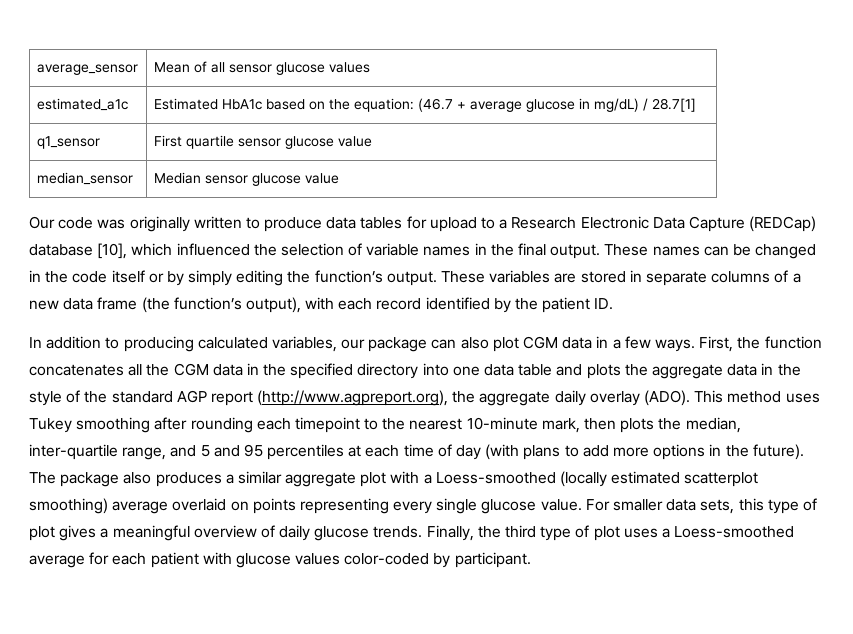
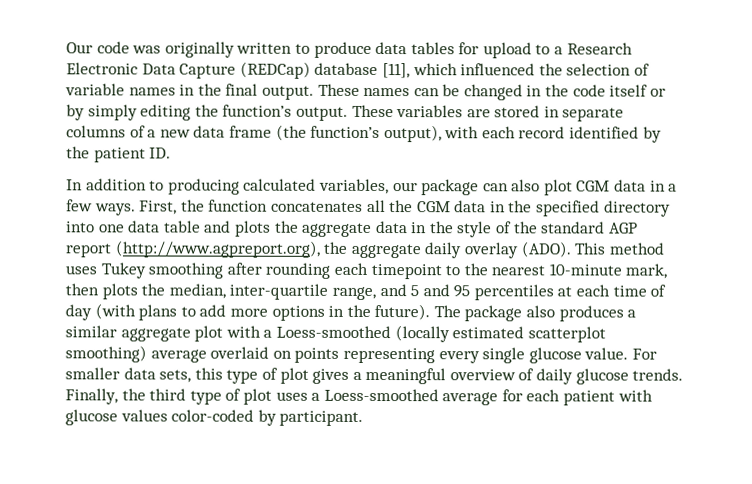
[36,64,138,75] [153,61,370,75] [36,98,128,111] [153,98,696,112] [36,136,100,149] [153,135,372,149] [36,172,133,185] [153,172,339,186] average_sensor | Mean of all sensor glucose values // estimated_a1c | Estimated HbA1c based on the equation: (46.7 + average glucose in mg/dL) / 28.7[1] // q1_sensor | First quartile sensor glucose value // median_sensor | Median sensor glucose value // -> (66, 48) none
[97,243,128,259] [10], -> [381,63,410,79] [11],

